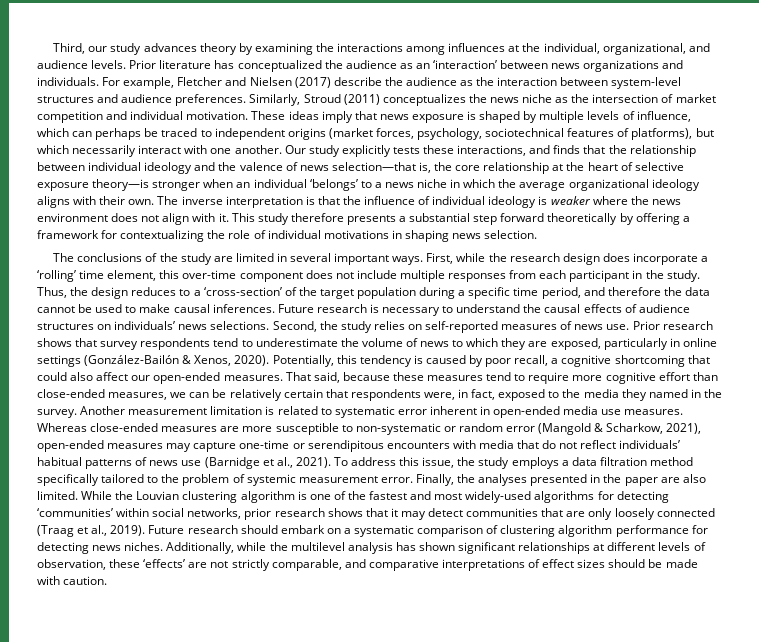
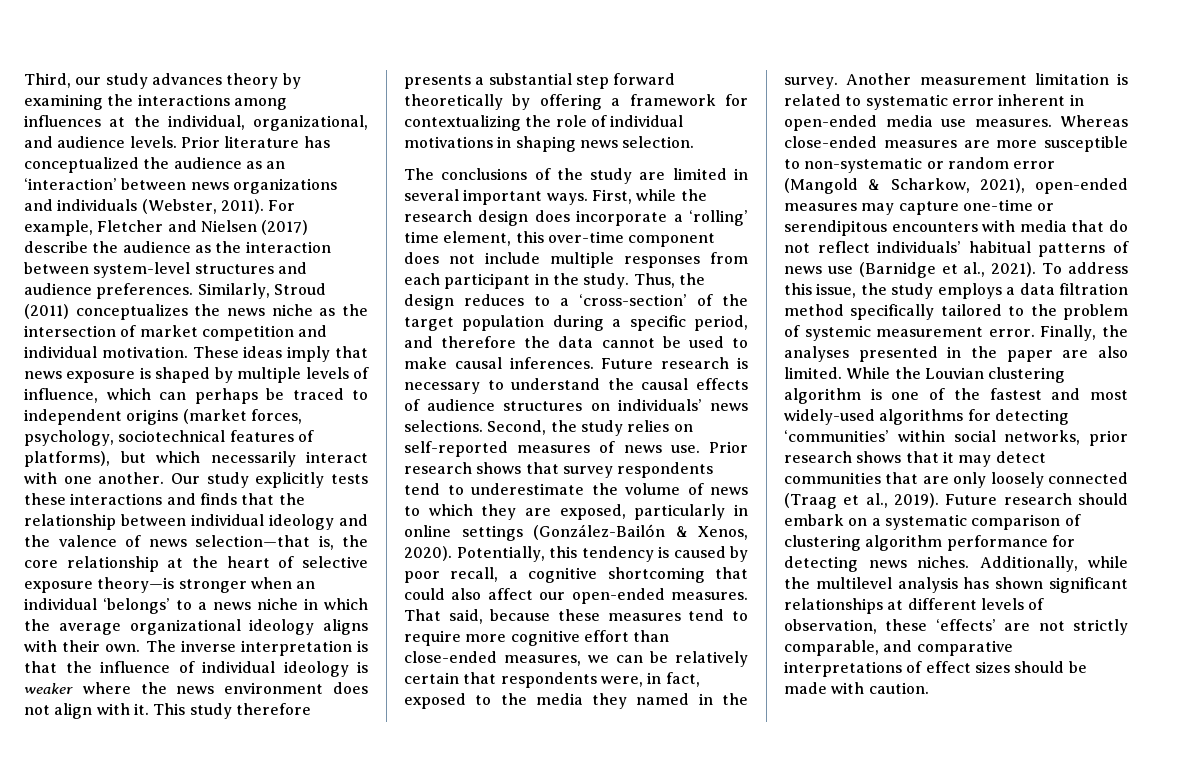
[37,77,99,86] individuals. -> [57,199,264,214] individuals (Webster, 2011).
[457,145,527,156] interactions, -> [70,493,163,505] interactions
[513,287,539,296] time -> (686, 323) none

